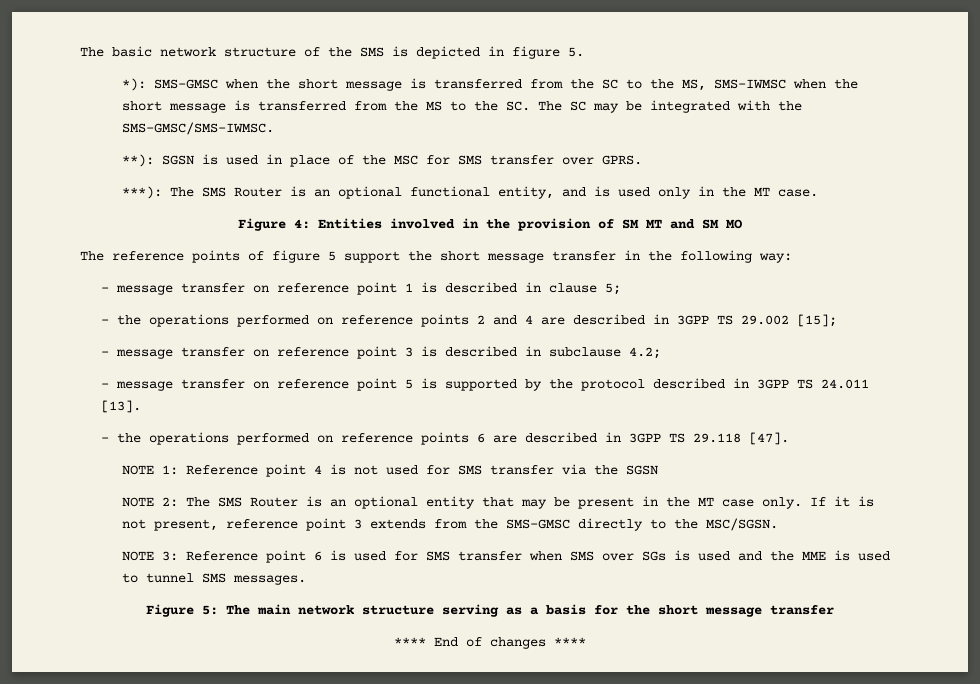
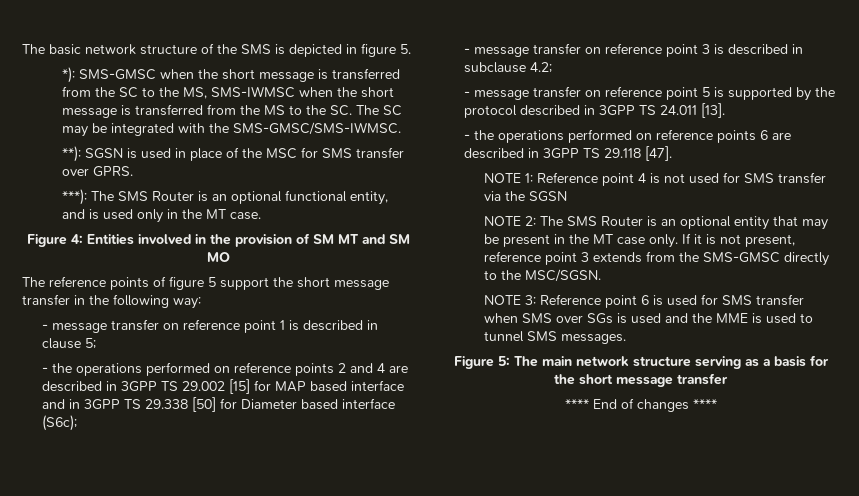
[797,314,838,327] [15]; -> [229,379,405,394] [42,397,396,412] [42,415,78,431] [15] for MAP based interface and in 3GPP TS 29.338 [50] for Diameter based interface (S6c);

